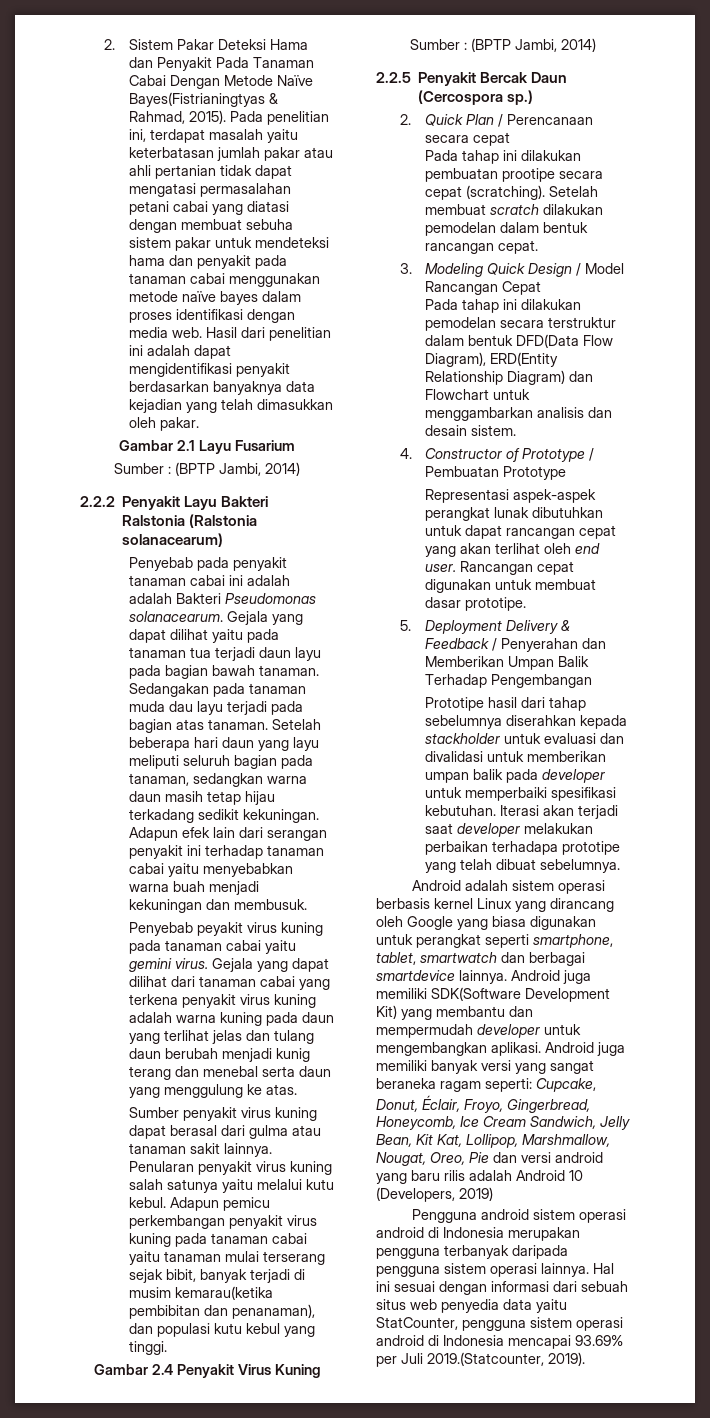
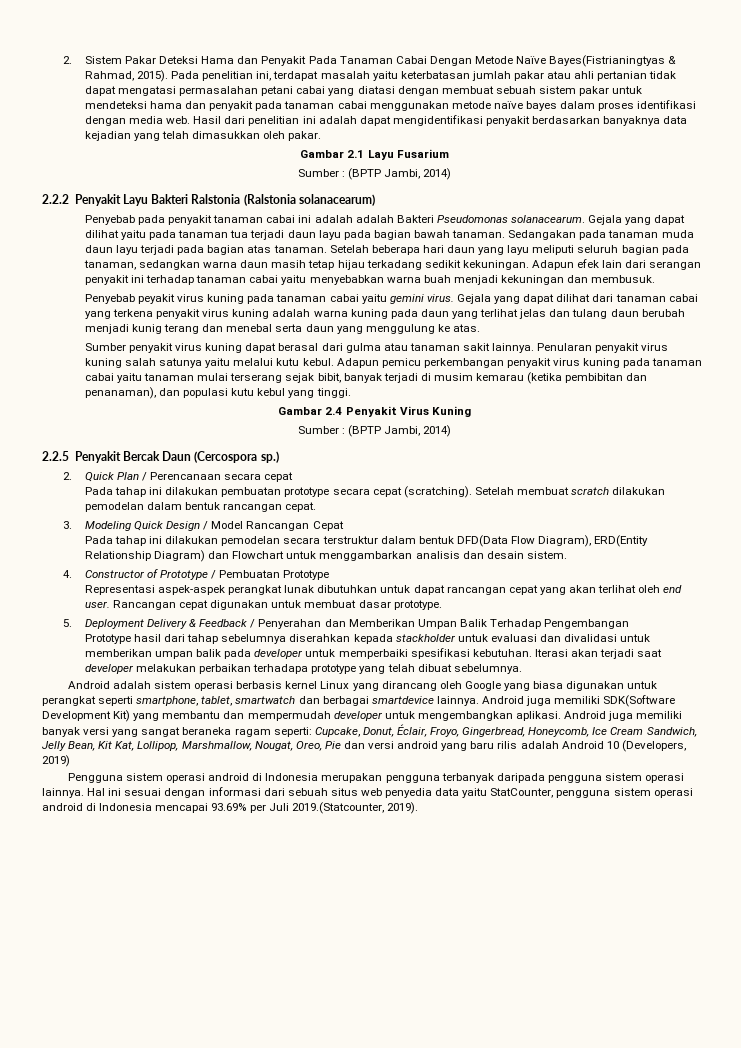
[245,219,293,230] sebuha -> [495,86,536,94] sebuah
[168,701,193,712] dau -> [84,245,113,253] daun
[174,1286,273,1300] kemarau(ketika -> [476,372,563,384] kemarau (ketika
[501,168,555,182] prootipe -> [284,487,330,497] prototype
[464,597,526,611] prototipe. -> [393,600,442,610] prototype.
[424,697,484,711] Prototipe -> [84,634,131,644] Prototype
[561,841,620,855] prototipe -> [311,664,357,674] prototype
[480,1209,529,1220] android -> (123, 778) none

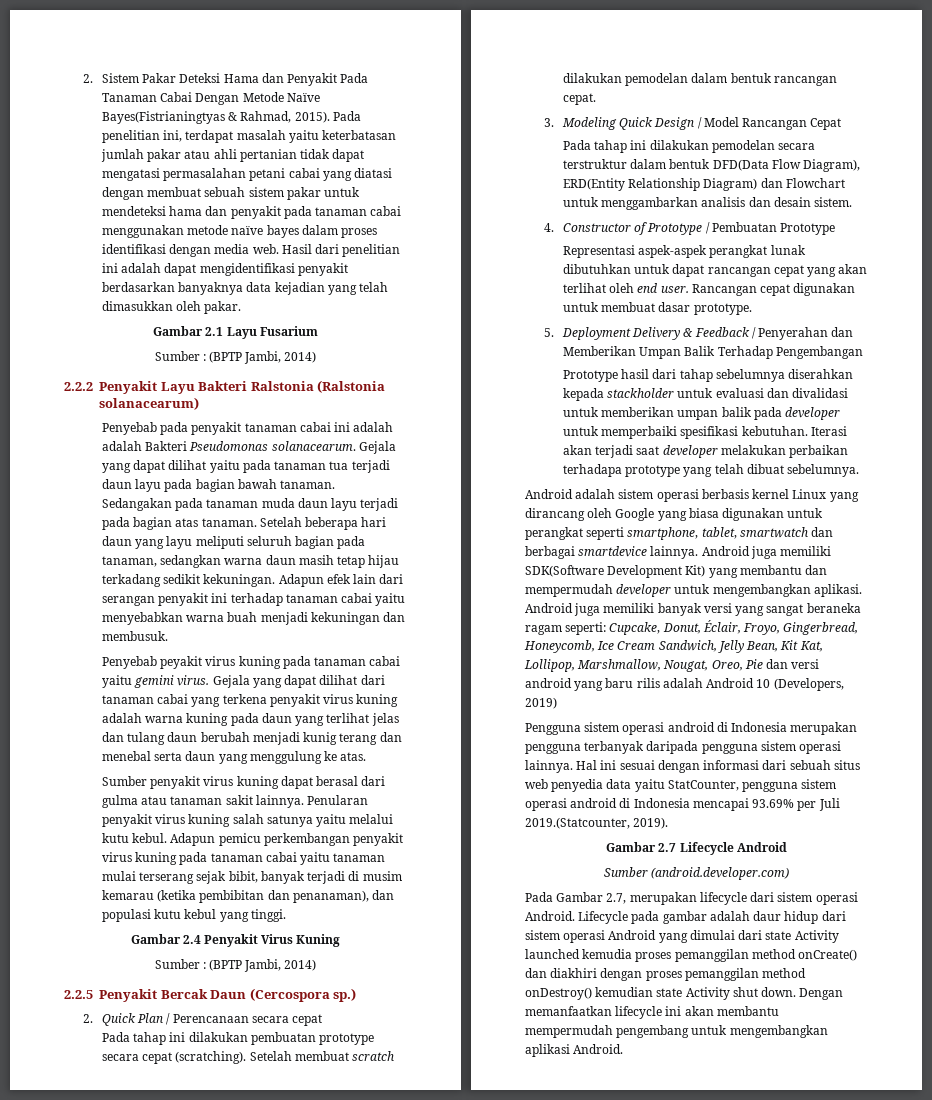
(418, 808) none -> [606,842,787,855] [603,867,790,880] [525,892,858,905] [525,911,846,924] [525,930,839,943] [525,949,858,962] [525,968,807,981] [525,987,844,1000] [525,1006,779,1019] [525,1025,828,1038] [525,1044,624,1057] // Gambar 2.7 Lifecycle Android // Sumber (android.developer.com) // Pada Gambar 2.7, merupakan lifecycle dari sistem operasi Android. Lifecycle pada gambar adalah daur hidup dari sistem operasi Android yang dimulai dari state Activity launched kemudia proses pemanggilan method onCreate() dan diakhiri dengan proses pemanggilan method onDestroy() kemudian state Activity shut down. Dengan memanfaatkan lifecycle ini akan membantu mempermudah pengembang untuk mengembangkan aplikasi Android.

